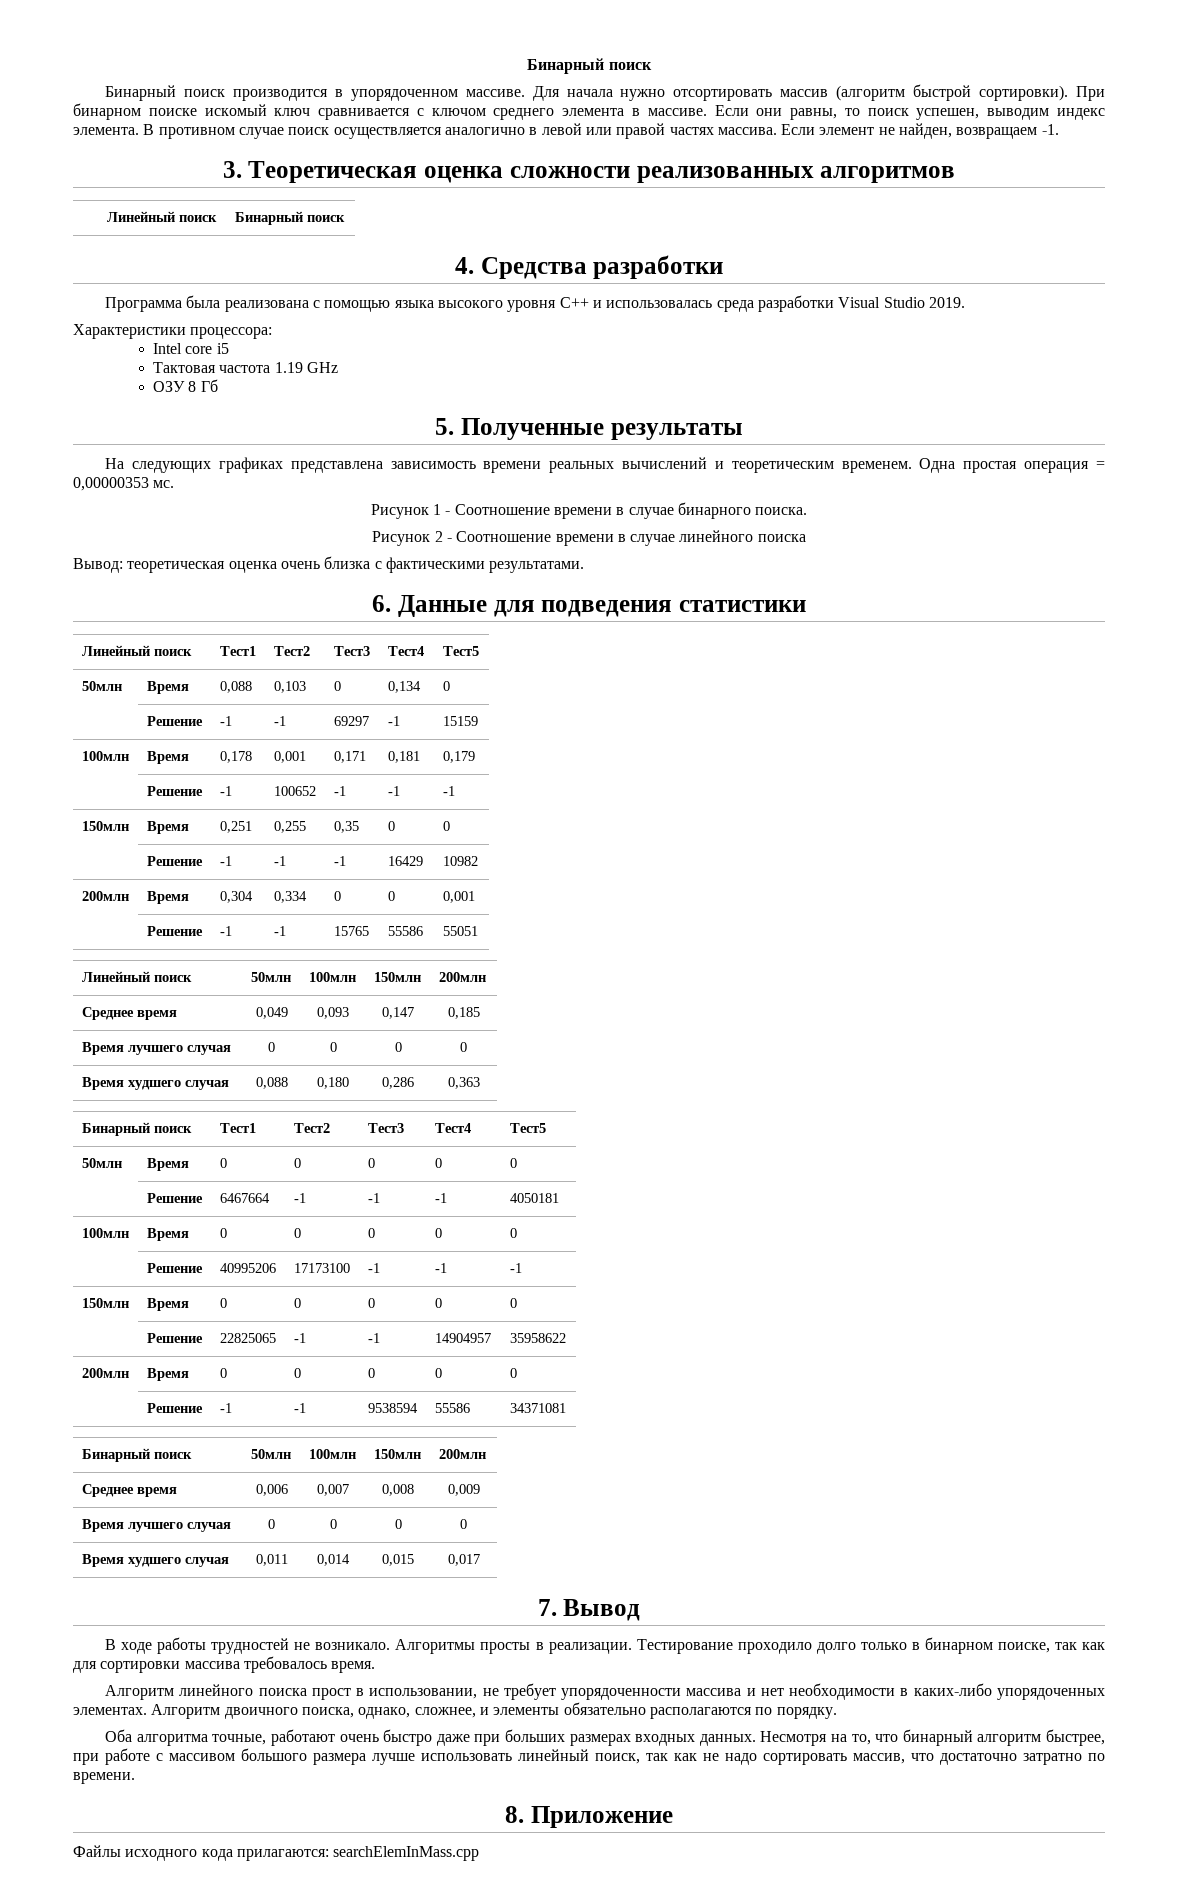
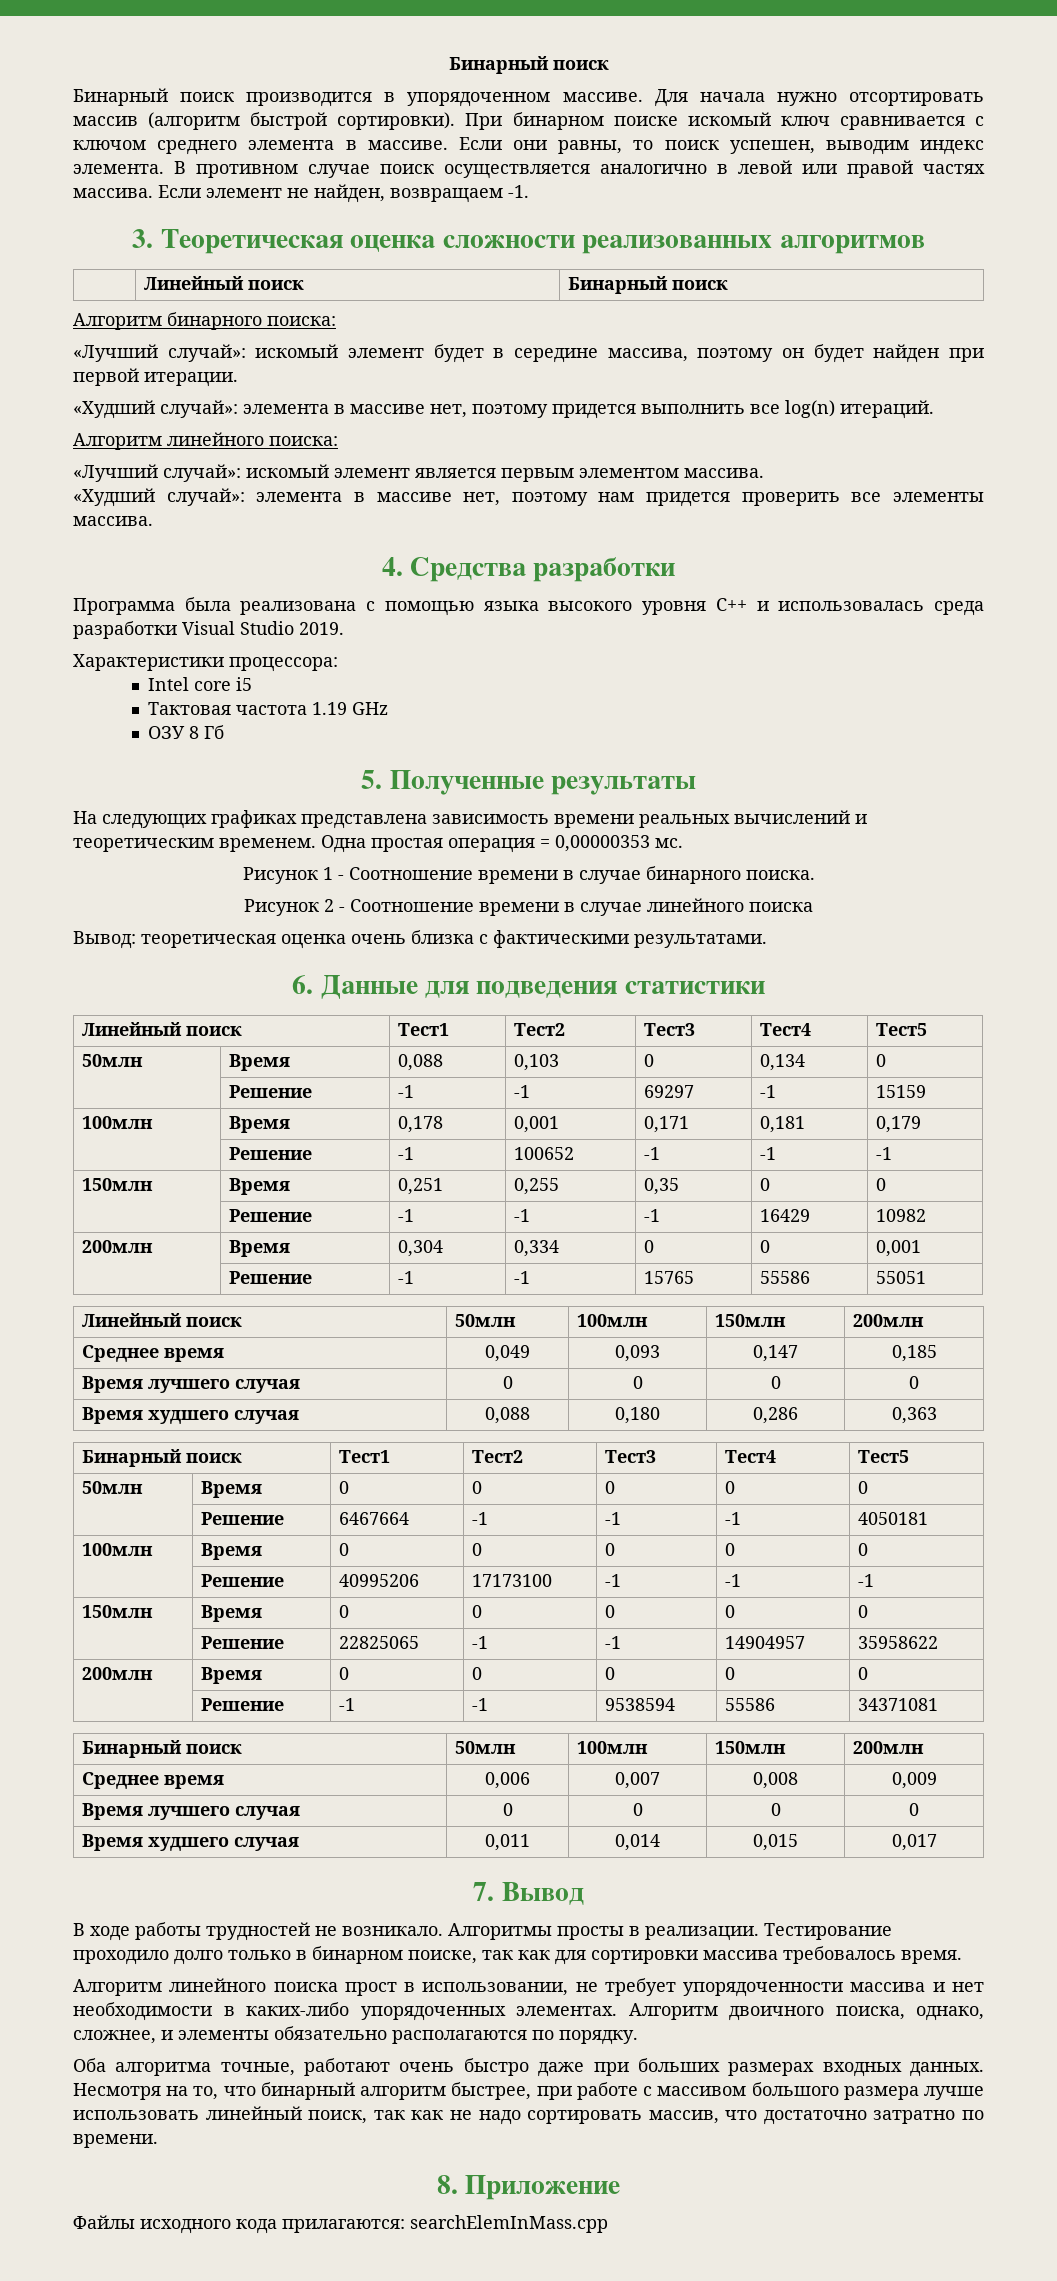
(345, 218) none -> [73,312,336,330] [73,344,984,363] [73,368,238,387] [73,400,934,419] [73,432,338,450] [73,464,764,482] [73,488,984,507] [73,516,153,526] // Алгоритм бинарного поиска: // «Лучший случай»: искомый элемент будет в середине массива, поэтому он будет найден при первой итерации. // «Худший случай»: элемента в массиве нет, поэтому придется выполнить все log(n) итераций. // Алгоритм линейного поиска: // «Лучший случай»: искомый элемент является первым элементом массива. // «Худший случай»: элемента в массиве нет, поэтому нам придется проверить все элементы массива.

